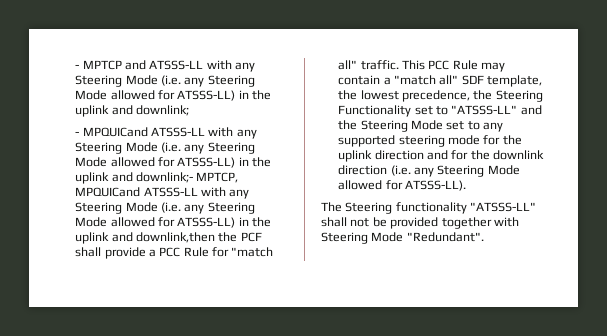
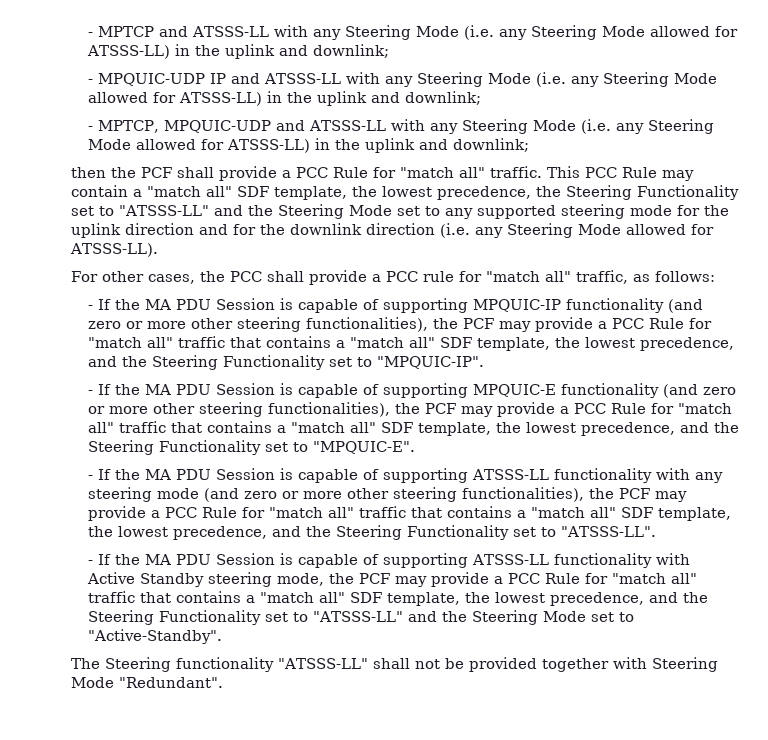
[82,127,148,137] MPQUICand -> [98,73,261,86] MPQUIC-UDP IP and
[135,172,239,183] [75,187,141,197] downlink;- MPTCP, MPQUICand -> [405,91,482,105] [88,120,306,133] downlink; // - MPTCP, MPQUIC-UDP and
[135,232,215,243] downlink,then -> [453,138,530,152] [71,167,106,178] downlink; // then
(466, 185) none -> [71,270,715,285] [88,298,704,313] [88,317,713,332] [88,336,735,351] [88,355,485,370] [88,383,737,398] [88,402,733,417] [88,421,740,436] [88,440,416,455] [88,468,724,483] [88,487,688,502] [88,506,732,521] [88,525,657,540] [88,553,691,568] [87,572,698,587] [88,591,709,606] [88,610,635,625] [88,629,223,644] // For other cases, the PCC shall provide a PCC rule for "match all" traffic, as follows: // - If the MA PDU Session is capable of supporting MPQUIC-IP functionality (and zero or more other steering functionalities), the PCF may provide a PCC Rule for "match all" traffic that contains a "match all" SDF template, the lowest precedence, and the Steering Functionality set to "MPQUIC-IP". // - If the MA PDU Session is capable of supporting MPQUIC-E functionality (and zero or more other steering functionalities), the PCF may provide a PCC Rule for "match all" traffic that contains a "match all" SDF template, the lowest precedence, and the Steering Functionality set to "MPQUIC-E". // - If the MA PDU Session is capable of supporting ATSSS-LL functionality with any steering mode (and zero or more other steering functionalities), the PCF may provide a PCC Rule for "match all" traffic that contains a "match all" SDF template, the lowest precedence, and the Steering Functionality set to "ATSSS-LL". // - If the MA PDU Session is capable of supporting ATSSS-LL functionality with Active Standby steering mode, the PCF may provide a PCC Rule for "match all" traffic that contains a "match all" SDF template, the lowest precedence, and the Steering Functionality set to "ATSSS-LL" and the Steering Mode set to "Active-Standby".

